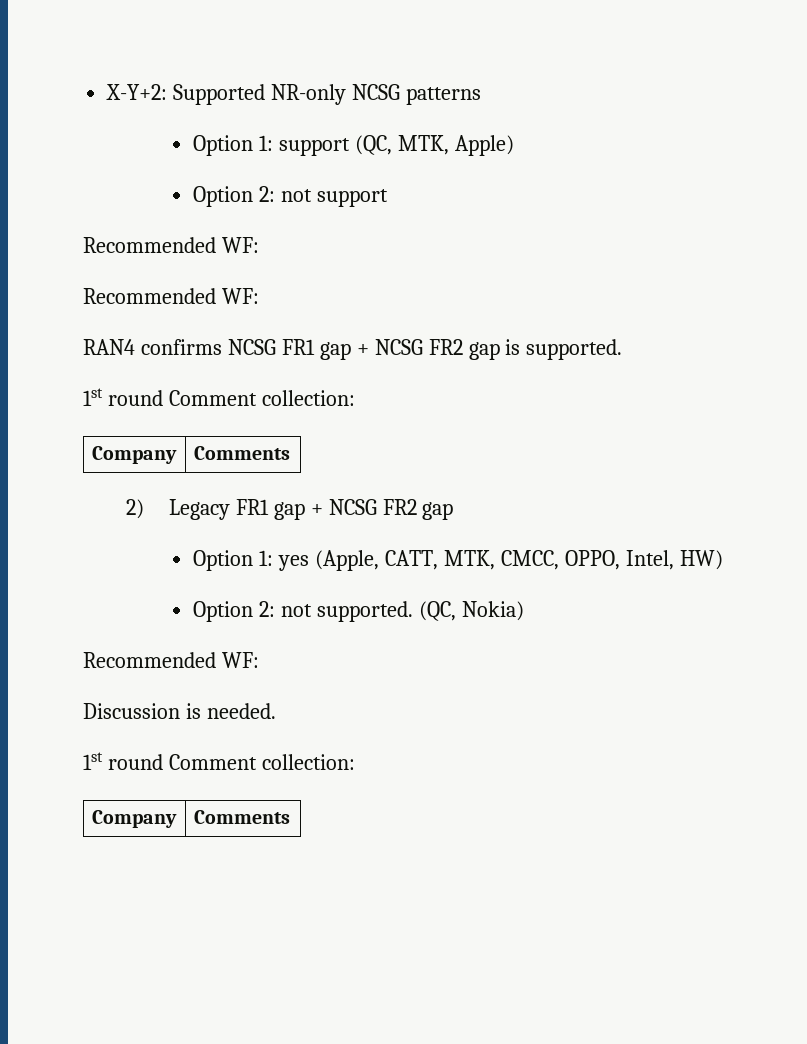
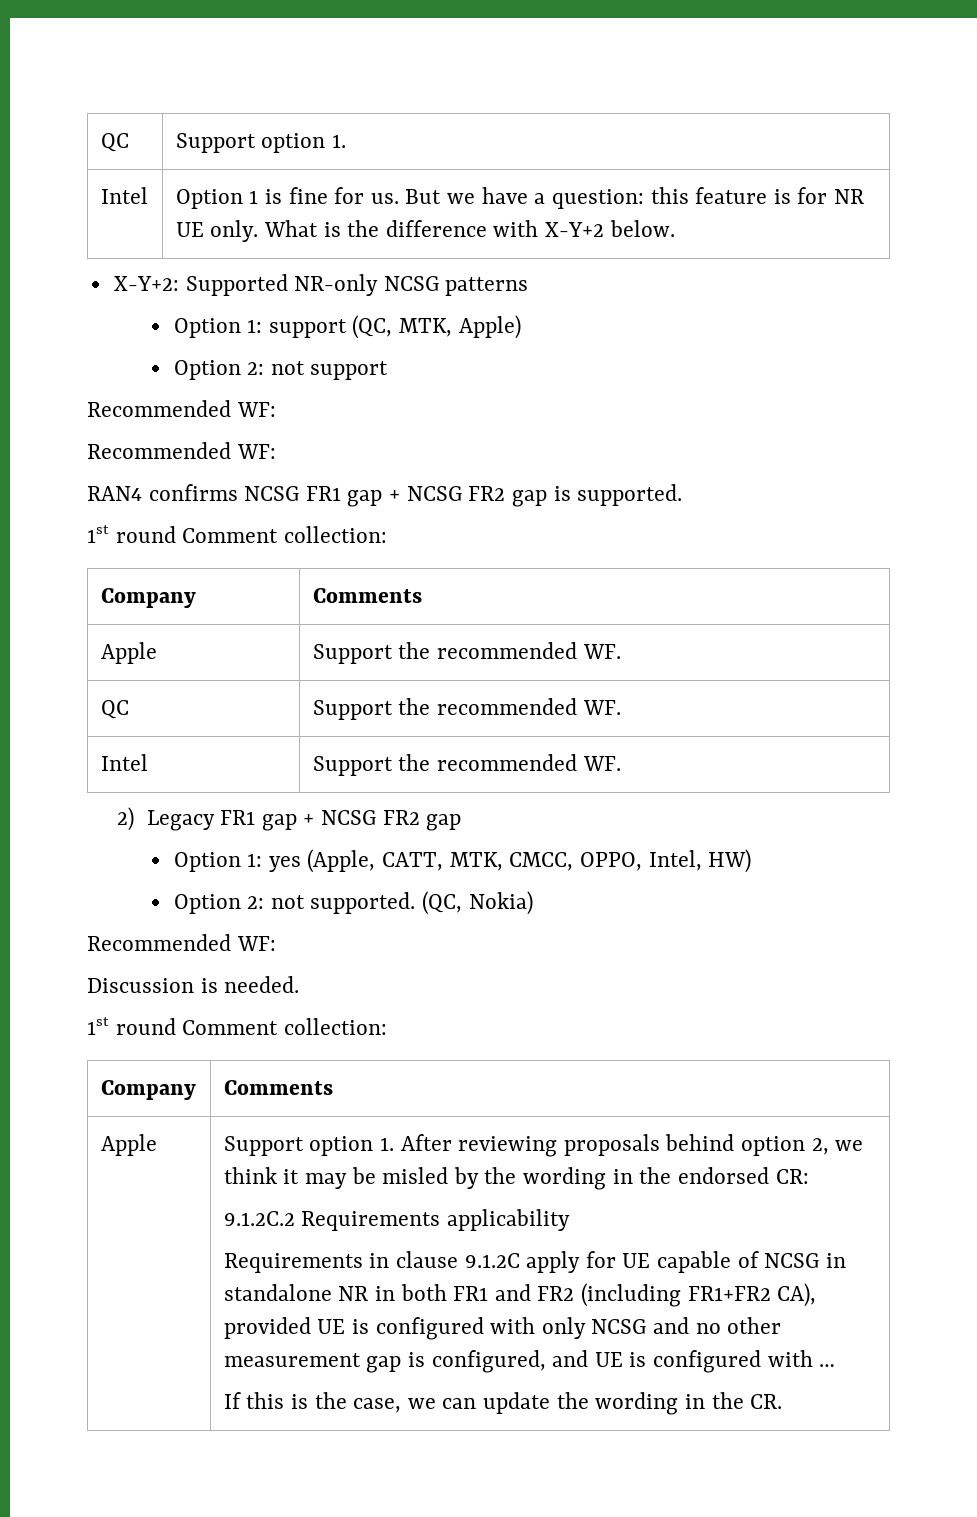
(106, 92) none -> [100,133,129,152] [175,133,347,153] [100,187,148,204] [175,187,865,209] [175,220,675,242] QC | Support option 1. // Intel | Option 1 is fine for us. But we have a question: this feature is for NR UE only. What is the difference with X-Y+2 below. //
(290, 453) none -> [100,642,157,664] [312,642,621,664] [100,700,129,719] [312,698,621,720] [100,754,148,771] [312,754,621,776] // Apple | Support the recommended WF. // QC | Support the recommended WF. // Intel | Support the recommended WF.
(290, 817) none -> [100,1134,157,1156] [223,1134,864,1157] [223,1167,809,1190] [223,1209,571,1231] [223,1251,846,1273] [223,1283,817,1307] [223,1317,782,1340] [223,1350,836,1373] [223,1392,783,1415] // Apple | Support option 1. After reviewing proposals behind option 2, we think it may be misled by the wording in the endorsed CR: // 9.1.2C.2 Requirements applicability // Requirements in clause 9.1.2C apply for UE capable of NCSG in standalone NR in both FR1 and FR2 (including FR1+FR2 CA), provided UE is configured with only NCSG and no other measurement gap is configured, and UE is configured with … // If this is the case, we can update the wording in the CR.

